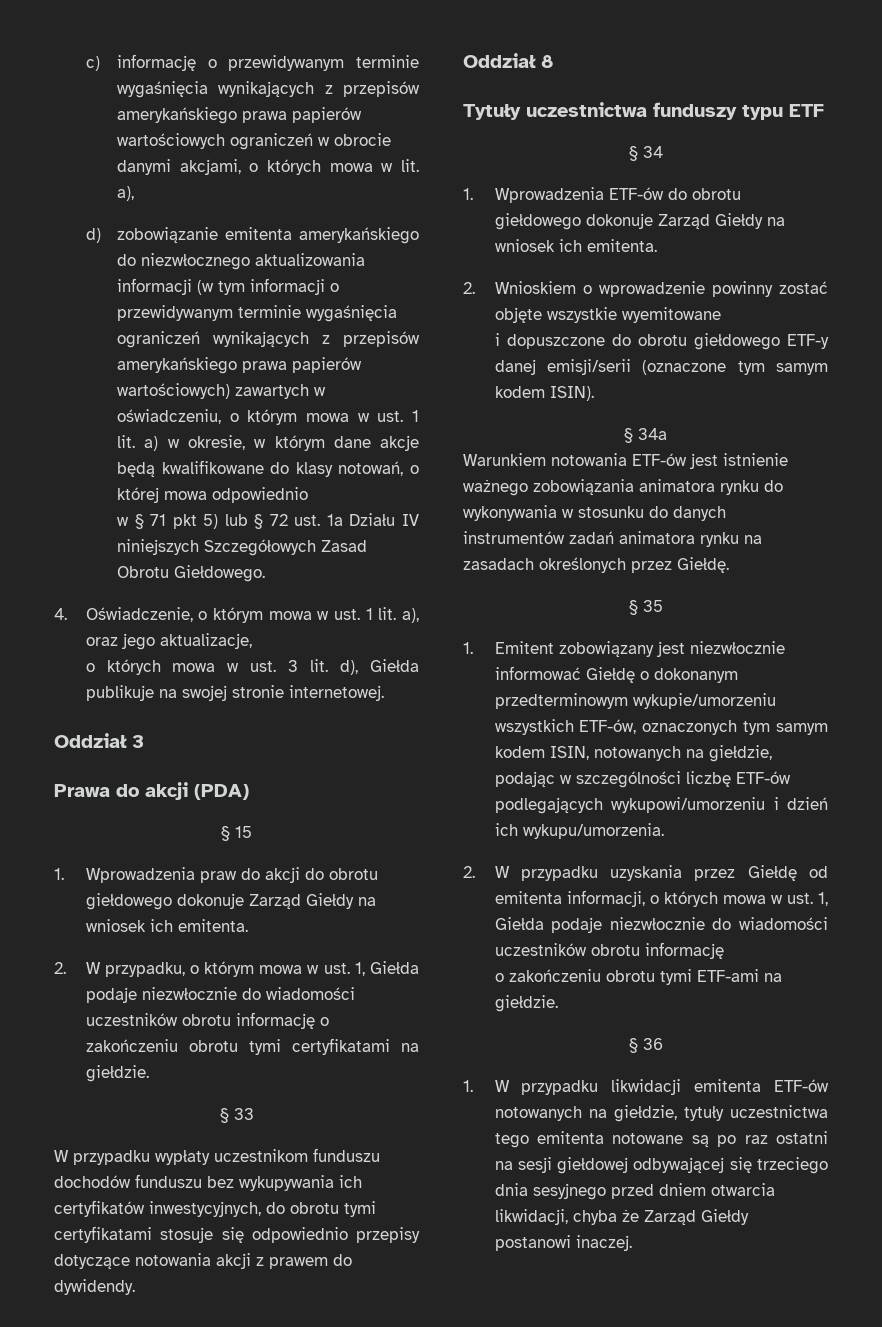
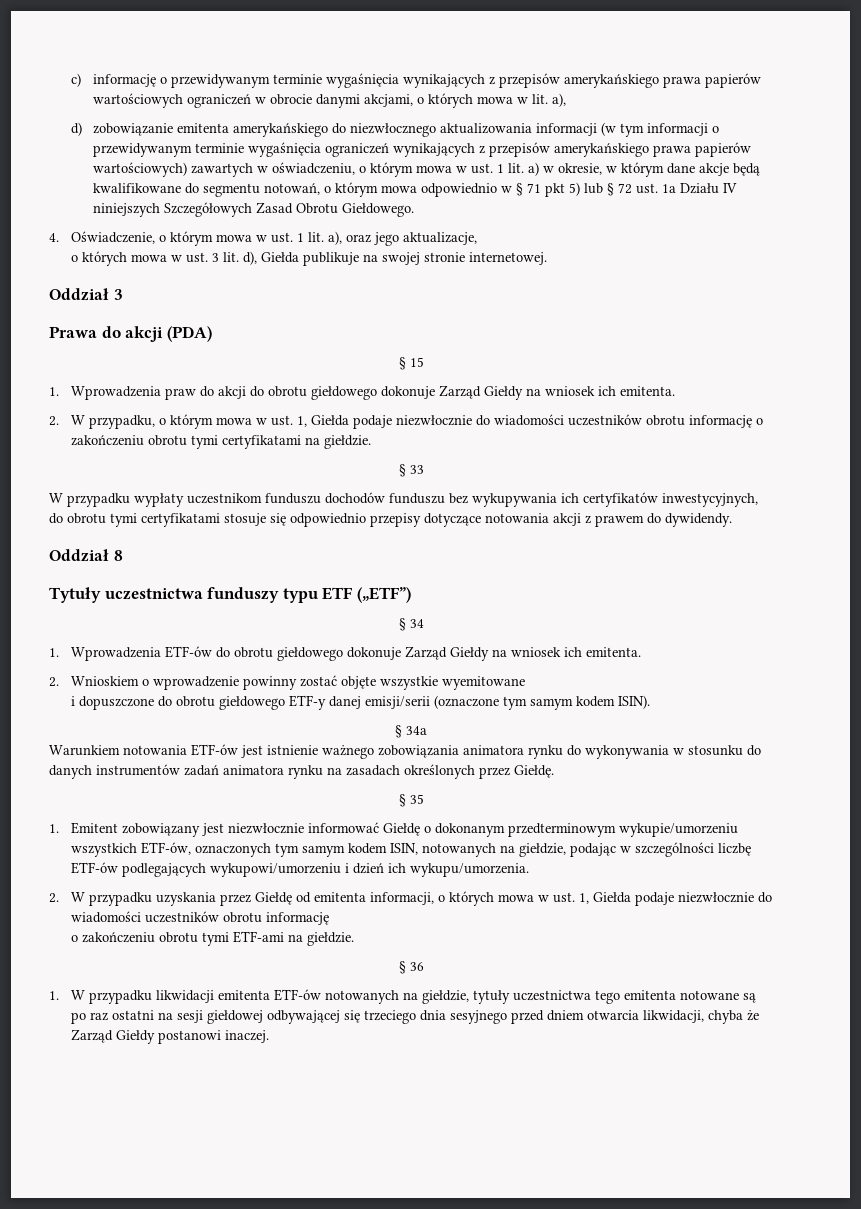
[295,462,333,477] klasy -> [203,183,261,197] segmentu
[117,487,160,503] której -> [335,182,379,197] którym
(309, 495) // -> (498, 190) none
(824, 110) none -> [356,587,411,603] („ETF”)

